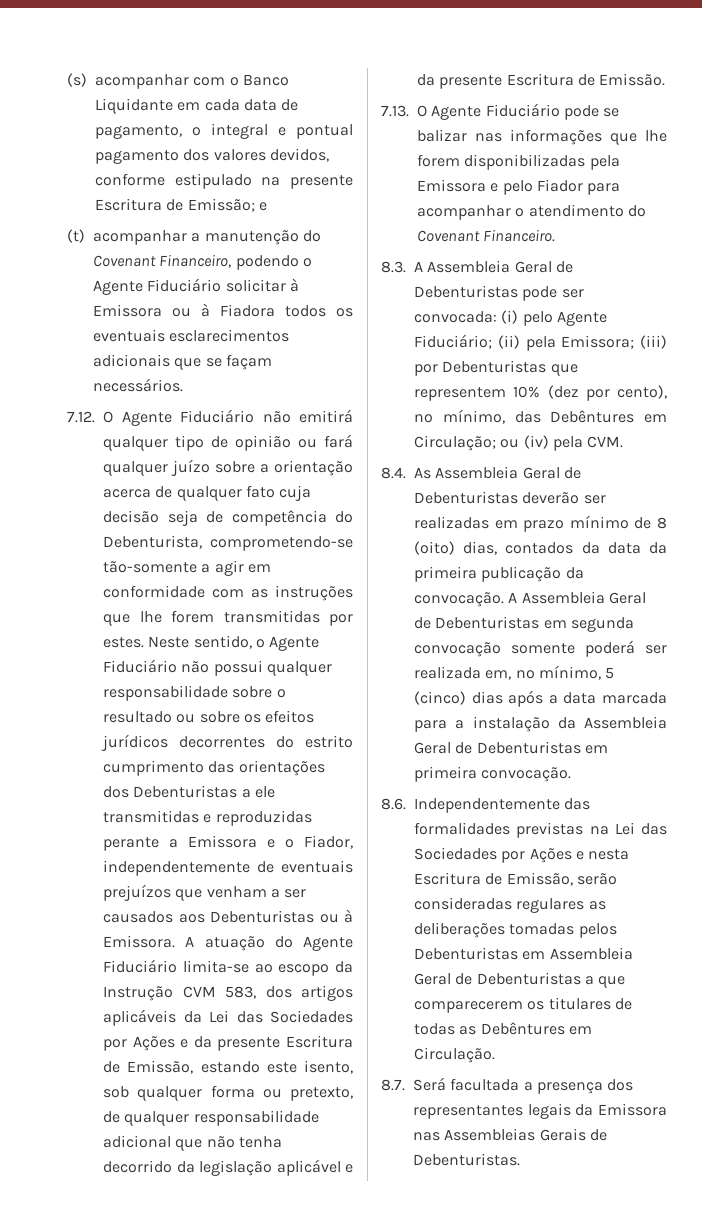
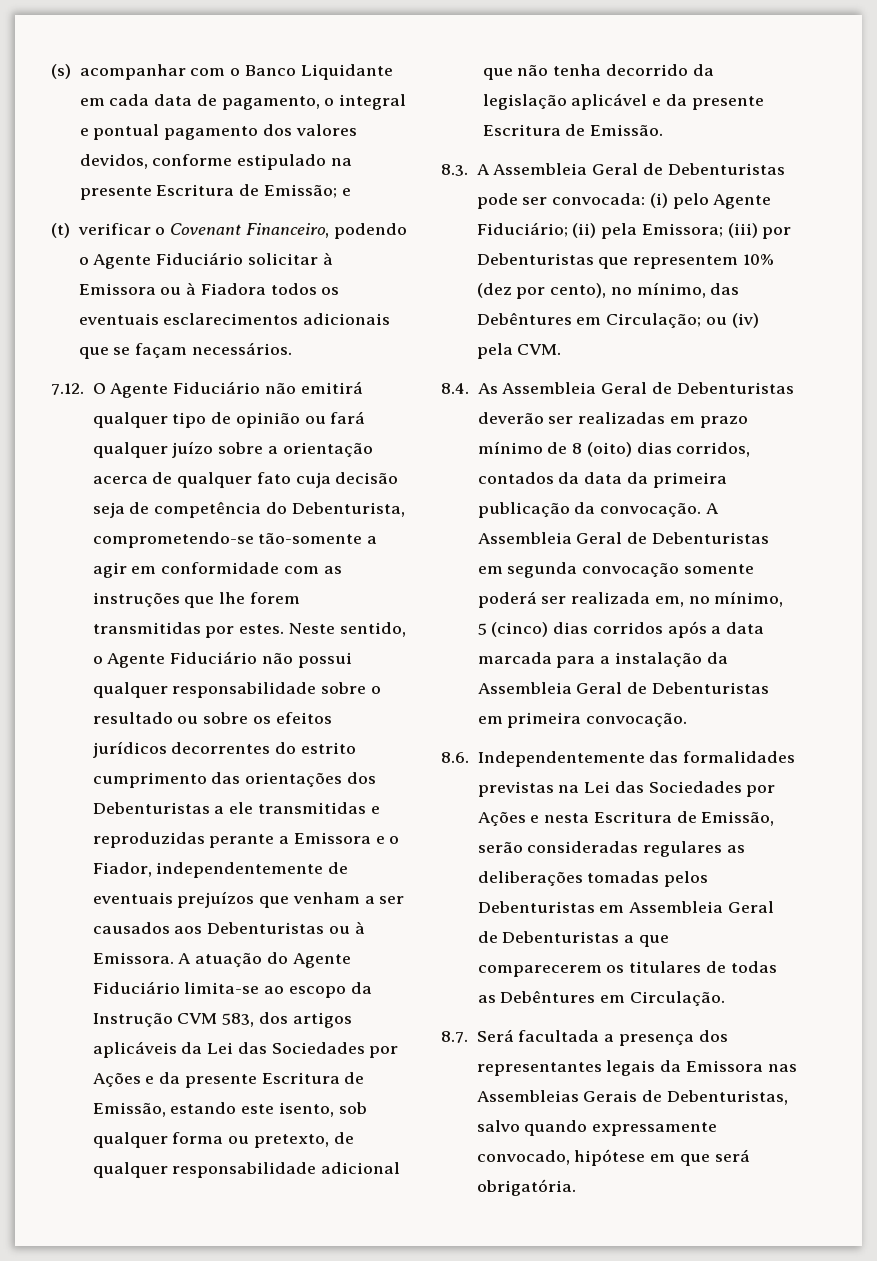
[93,230,321,245] acompanhar a manutenção do -> [77,223,166,235] verificar o
[381,103,620,120] [417,129,667,145] [417,154,620,170] [417,179,621,195] [417,204,646,220] [417,229,556,242] // 7.13. O Agente Fiduciário pode se balizar nas informações que lhe forem disponibilizadas pela Emissora e pelo Fiador para acompanhar o atendimento do Covenant Financeiro. -> (664, 130) none
[463,541,498,555] dias, -> [636,442,751,457] dias corridos,
(503, 697) none -> [592,622,663,634] corridos
[413,1153,520,1166] Debenturistas. -> [666,1090,788,1105] [476,1120,718,1136] [476,1149,750,1166] [476,1179,576,1196] Debenturistas, salvo quando expressamente convocado, hipótese em que será obrigatória.

